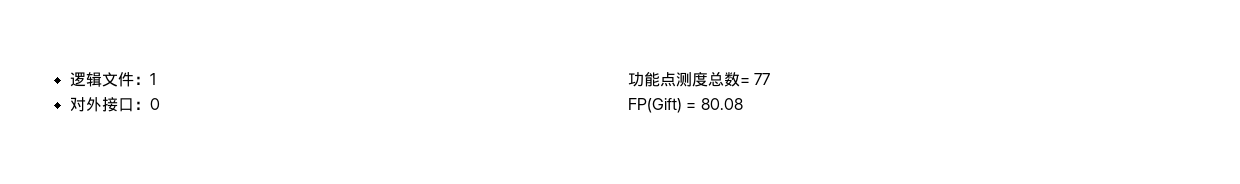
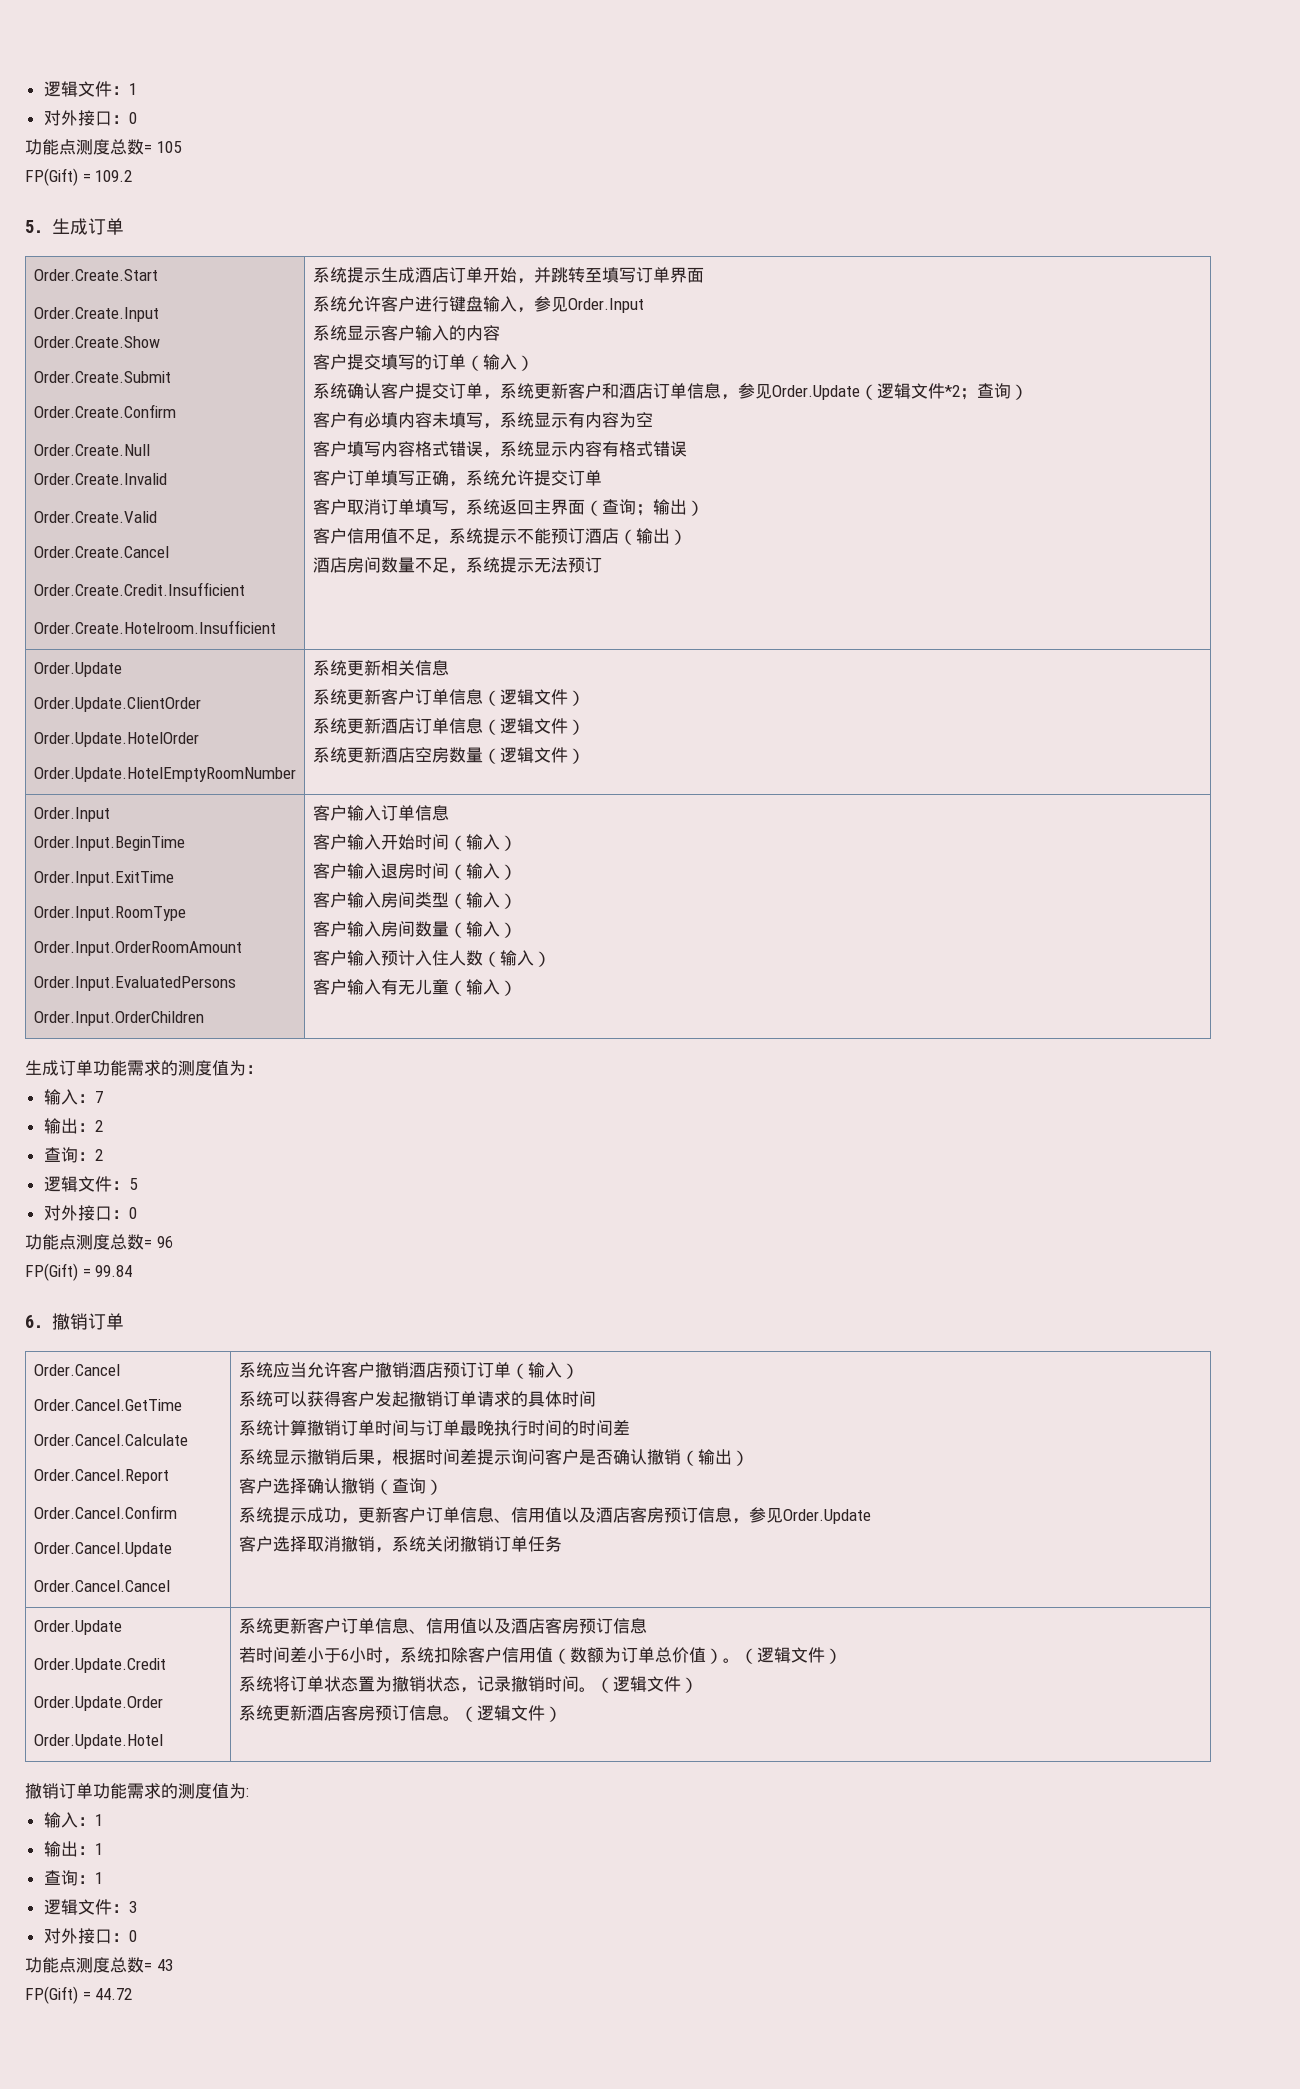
[754,73,771,85] [628,98,743,113] 77 // FP(Gift) = 80.08 -> [156,141,182,153] [25,168,133,186] [25,218,124,235] [33,269,158,281] [33,307,159,322] [33,336,160,348] [33,371,171,383] [33,404,176,418] [33,444,150,456] [33,473,167,485] [33,511,157,523] [33,546,169,558] [33,582,245,596] [33,620,276,634] [312,267,704,284] [312,296,644,313] [312,325,500,341] [312,354,534,371] [312,383,1028,400] [312,412,653,429] [312,441,687,458] [312,470,602,487] [312,499,704,516] [312,528,687,545] [312,557,602,574] [33,662,122,677] [33,697,201,712] [33,732,199,747] [33,767,296,782] [312,660,449,676] [312,689,585,706] [312,718,585,735] [312,747,585,764] [33,807,110,822] [33,836,185,851] [33,871,174,886] [33,906,186,921] [33,941,242,956] [33,976,236,991] [33,1011,204,1026] [312,805,449,821] [312,834,517,851] [312,863,517,880] [312,892,517,909] [312,921,517,938] [312,950,551,967] [312,979,517,996] [25,1060,263,1076] [43,1089,103,1105] [43,1118,103,1134] [43,1147,103,1163] [43,1176,138,1192] [43,1205,137,1221] [25,1234,173,1250] [25,1263,133,1281] [25,1313,124,1330] [33,1364,120,1376] [33,1399,182,1411] [33,1434,188,1446] [33,1469,169,1484] [33,1505,177,1519] [33,1542,172,1557] [33,1580,170,1592] [238,1362,579,1379] [238,1391,596,1407] [238,1420,630,1436] [238,1449,749,1466] [238,1478,443,1495] [238,1507,871,1524] [238,1536,562,1553] [33,1620,122,1635] [33,1658,166,1673] [33,1696,163,1711] [33,1734,163,1749] [238,1618,647,1634] [238,1647,842,1664] [238,1676,698,1693] [238,1705,562,1722] [25,1783,249,1799] [43,1812,103,1828] [43,1841,103,1857] [43,1870,103,1886] [43,1899,137,1915] [43,1928,137,1944] [25,1957,173,1973] [25,1986,133,2004] 105 // FP(Gift) = 109.2 // 5．生成订单 // Order.Create.Start // Order.Create.Input // Order.Create.Show // Order.Create.Submit // Order.Create.Confirm // Order.Create.Null // Order.Create.Invalid // Order.Create.Valid // Order.Create.Cancel // Order.Create.Credit.Insufficient // Order.Create.Hotelroom.Insufficient | 系统提示生成酒店订单开始，并跳转至填写订单界面 // 系统允许客户进行键盘输入，参见Order.Input // 系统显示客户输入的内容 // 客户提交填写的订单（输入） // 系统确认客户提交订单，系统更新客户和酒店订单信息，参见Order.Update（逻辑文件*2；查询） // 客户有必填内容未填写，系统显示有内容为空 // 客户填写内容格式错误，系统显示内容有格式错误 // 客户订单填写正确，系统允许提交订单 // 客户取消订单填写，系统返回主界面（查询；输出） // 客户信用值不足，系统提示不能预订酒店（输出） // 酒店房间数量不足，系统提示无法预订 // Order.Update // Order.Update.ClientOrder // Order.Update.HotelOrder // Order.Update.HotelEmptyRoomNumber | 系统更新相关信息 // 系统更新客户订单信息（逻辑文件） // 系统更新酒店订单信息（逻辑文件） // 系统更新酒店空房数量（逻辑文件） // Order.Input // Order.Input.BeginTime // Order.Input.ExitTime // Order.Input.RoomType // Order.Input.OrderRoomAmount // Order.Input.EvaluatedPersons // Order.Input.OrderChildren | 客户输入订单信息 // 客户输入开始时间（输入） // 客户输入退房时间（输入） // 客户输入房间类型（输入） // 客户输入房间数量（输入） // 客户输入预计入住人数（输入） // 客户输入有无儿童（输入） // 生成订单功能需求的测度值为： // 输入：7 // 输出：2 // 查询：2 // 逻辑文件：5 // 对外接口：0 // 功能点测度总数= 96 // FP(Gift) = 99.84 // 6．撤销订单 // Order.Cancel // Order.Cancel.GetTime // Order.Cancel.Calculate // Order.Cancel.Report // Order.Cancel.Confirm // Order.Cancel.Update // Order.Cancel.Cancel | 系统应当允许客户撤销酒店预订订单（输入） // 系统可以获得客户发起撤销订单请求的具体时间 // 系统计算撤销订单时间与订单最晚执行时间的时间差 // 系统显示撤销后果，根据时间差提示询问客户是否确认撤销（输出） // 客户选择确认撤销（查询） // 系统提示成功，更新客户订单信息、信用值以及酒店客房预订信息，参见Order.Update // 客户选择取消撤销，系统关闭撤销订单任务 // Order.Update // Order.Update.Credit // Order.Update.Order // Order.Update.Hotel | 系统更新客户订单信息、信用值以及酒店客房预订信息 // 若时间差小于6小时，系统扣除客户信用值（数额为订单总价值）。（逻辑文件） // 系统将订单状态置为撤销状态，记录撤销时间。（逻辑文件） // 系统更新酒店客房预订信息。（逻辑文件） // 撤销订单功能需求的测度值为: // 输入：1 // 输出：1 // 查询：1 // 逻辑文件：3 // 对外接口：0 // 功能点测度总数= 43 // FP(Gift) = 44.72

